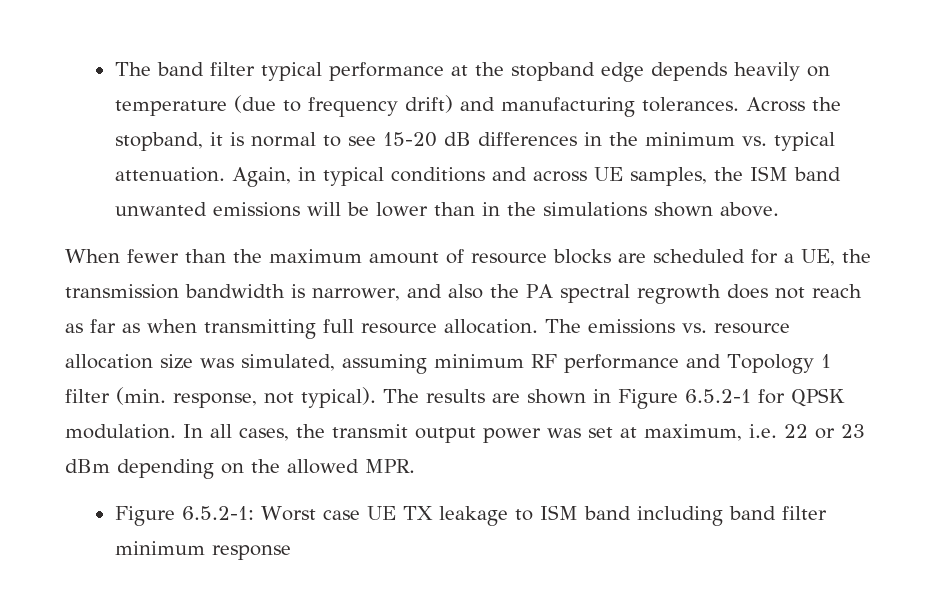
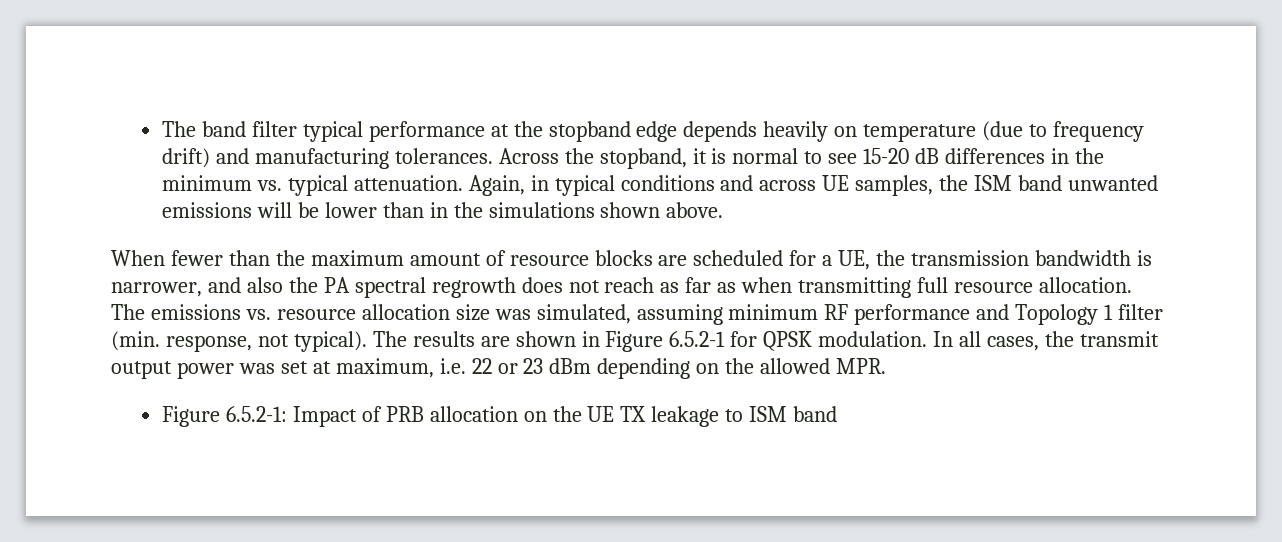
[260,506,360,521] Worst case -> [292,406,582,427] Impact of PRB allocation on the
[636,506,827,526] [114,541,291,560] including band filter minimum response -> (838, 414) none

